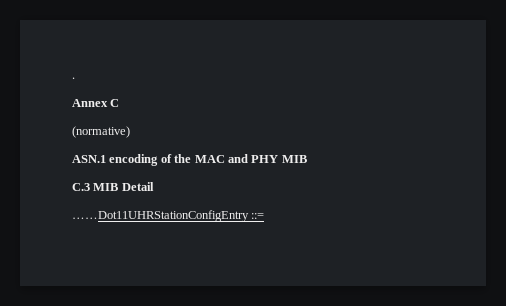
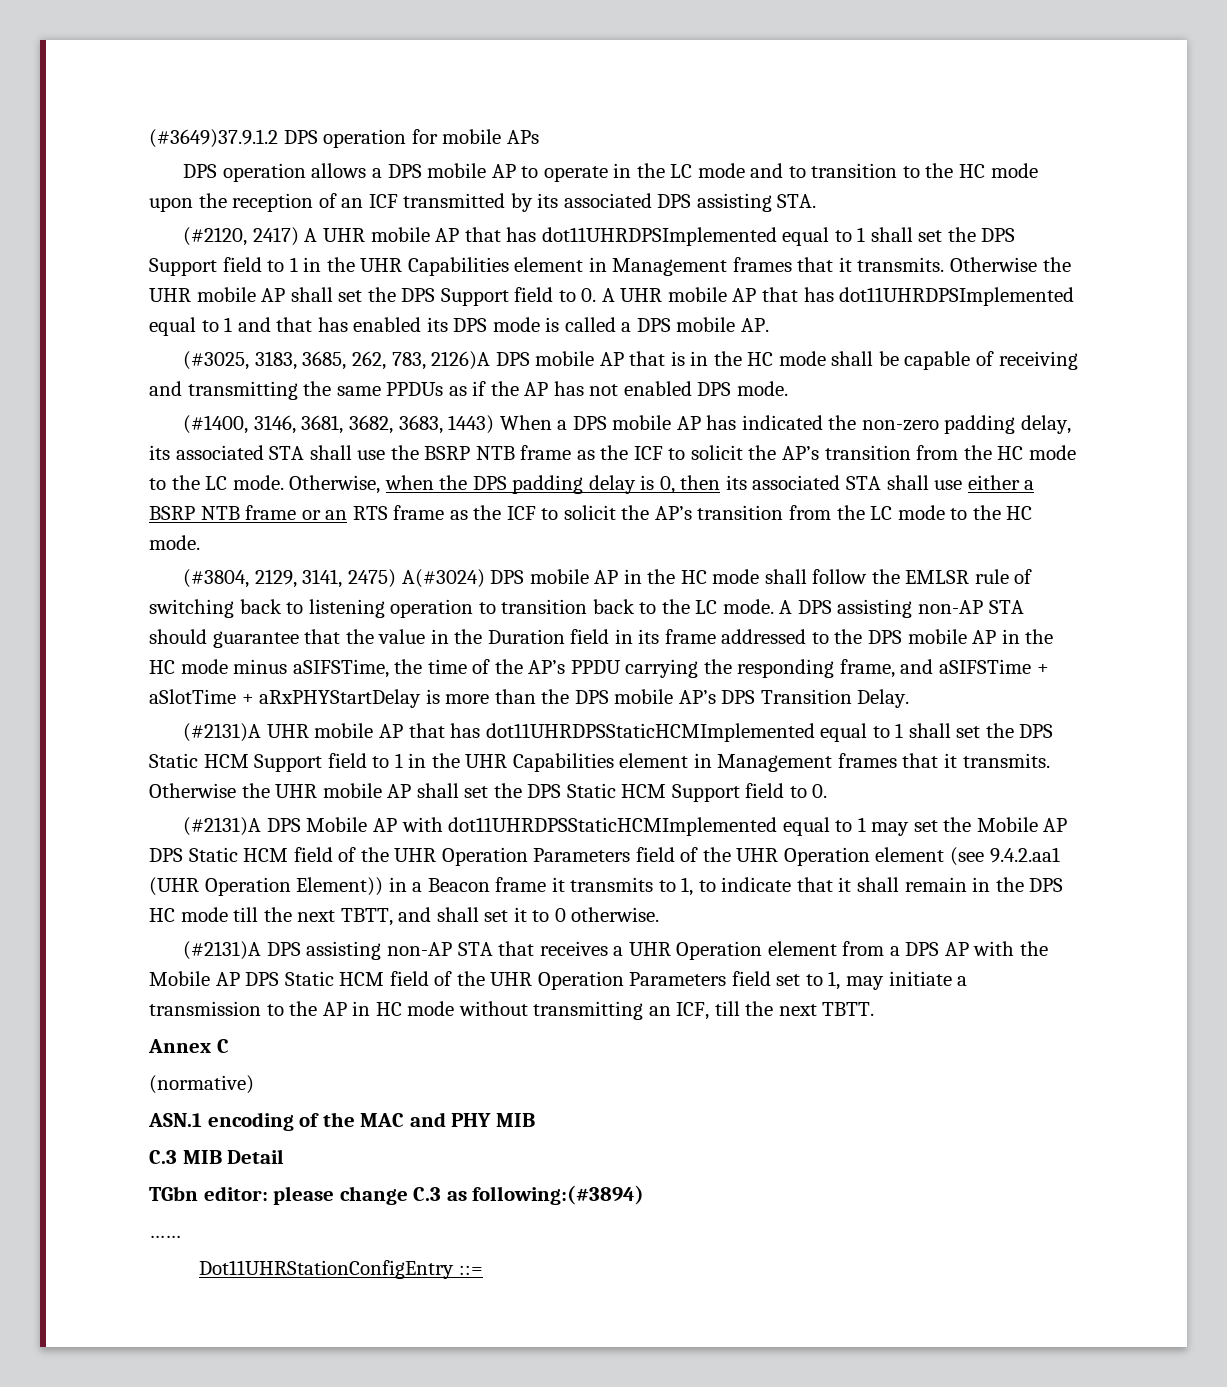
[72,77,75,79] . -> [149,129,539,148] [183,163,1038,182] [149,193,817,212] [183,227,1016,246] [149,257,1071,276] [149,287,1075,306] [149,317,770,336] [183,351,1078,370] [149,381,788,400] [183,415,1071,434] [149,445,1076,460] [149,475,1035,494] [149,505,1033,520] [149,535,200,550] [183,569,1033,588] [149,599,1024,618] [149,629,1054,648] [149,659,1049,678] [149,689,910,708] [183,723,1054,742] [149,753,1050,772] [149,783,828,802] [183,817,1068,836] [149,847,1060,866] [149,877,1064,896] [149,907,660,926] [183,941,1048,960] [149,971,968,990] [149,1001,875,1020] (#3649)37.9.1.2 DPS operation for mobile APs // DPS operation allows a DPS mobile AP to operate in the LC mode and to transition to the HC mode upon the reception of an ICF transmitted by its associated DPS assisting STA. // (#2120, 2417) A UHR mobile AP that has dot11UHRDPSImplemented equal to 1 shall set the DPS Support field to 1 in the UHR Capabilities element in Management frames that it transmits. Otherwise the UHR mobile AP shall set the DPS Support field to 0. A UHR mobile AP that has dot11UHRDPSImplemented equal to 1 and that has enabled its DPS mode is called a DPS mobile AP. // (#3025, 3183, 3685, 262, 783, 2126)A DPS mobile AP that is in the HC mode shall be capable of receiving and transmitting the same PPDUs as if the AP has not enabled DPS mode. // (#1400, 3146, 3681, 3682, 3683, 1443) When a DPS mobile AP has indicated the non-zero padding delay, its associated STA shall use the BSRP NTB frame as the ICF to solicit the AP’s transition from the HC mode to the LC mode. Otherwise, when the DPS padding delay is 0, then its associated STA shall use either a BSRP NTB frame or an RTS frame as the ICF to solicit the AP’s transition from the LC mode to the HC mode. // (#3804, 2129, 3141, 2475) A(#3024) DPS mobile AP in the HC mode shall follow the EMLSR rule of switching back to listening operation to transition back to the LC mode. A DPS assisting non-AP STA should guarantee that the value in the Duration field in its frame addressed to the DPS mobile AP in the HC mode minus aSIFSTime, the time of the AP’s PPDU carrying the responding frame, and aSIFSTime + aSlotTime + aRxPHYStartDelay is more than the DPS mobile AP’s DPS Transition Delay. // (#2131)A UHR mobile AP that has dot11UHRDPSStaticHCMImplemented equal to 1 shall set the DPS Static HCM Support field to 1 in the UHR Capabilities element in Management frames that it transmits. Otherwise the UHR mobile AP shall set the DPS Static HCM Support field to 0. // (#2131)A DPS Mobile AP with dot11UHRDPSStaticHCMImplemented equal to 1 may set the Mobile AP DPS Static HCM field of the UHR Operation Parameters field of the UHR Operation element (see 9.4.2.aa1 (UHR Operation Element)) in a Beacon frame it transmits to 1, to indicate that it shall remain in the DPS HC mode till the next TBTT, and shall set it to 0 otherwise. // (#2131)A DPS assisting non-AP STA that receives a UHR Operation element from a DPS AP with the Mobile AP DPS Static HCM field of the UHR Operation Parameters field set to 1, may initiate a transmission to the AP in HC mode without transmitting an ICF, till the next TBTT.
[72,210,249,222] ……Dot11UHRStationConfigEntry -> [149,1185,645,1205] [149,1235,181,1238] [199,1260,455,1279] TGbn editor: please change C.3 as following:(#3894) // …… // Dot11UHRStationConfigEntry

